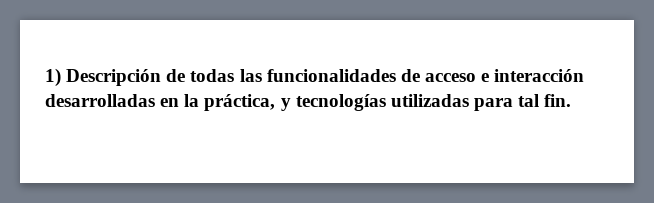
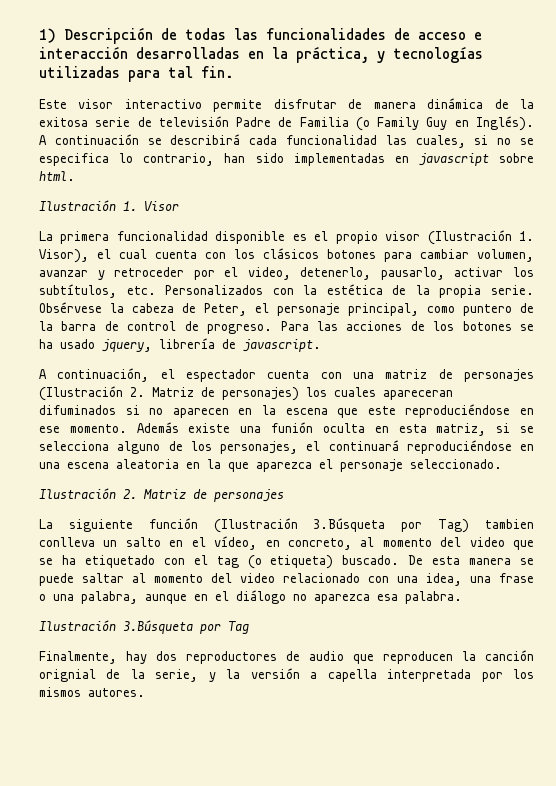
(572, 100) none -> [39,98,535,112] [39,116,534,131] [39,134,534,148] [39,153,534,166] [39,171,75,181] [39,200,179,211] [39,230,535,245] [39,248,534,263] [39,267,534,280] [39,284,534,298] [39,302,534,316] [39,321,535,334] [39,338,321,352] [39,368,534,382] [39,386,453,401] [39,404,534,418] [39,422,534,436] [39,440,534,454] [39,459,502,472] [39,488,284,502] [39,518,534,533] [39,536,534,550] [39,555,534,569] [39,573,534,586] [39,590,462,604] [39,620,249,634] [39,650,534,664] [39,668,534,682] [39,687,145,697] // Este visor interactivo permite disfrutar de manera dinámica de la exitosa serie de televisión Padre de Familia (o Family Guy en Inglés). A continuación se describirá cada funcionalidad las cuales, si no se especifica lo contrario, han sido implementadas en javascript sobre html. // Ilustración 1. Visor // La primera funcionalidad disponible es el propio visor (Ilustración 1. Visor), el cual cuenta con los clásicos botones para cambiar volumen, avanzar y retroceder por el video, detenerlo, pausarlo, activar los subtítulos, etc. Personalizados con la estética de la propia serie. Obsérvese la cabeza de Peter, el personaje principal, como puntero de la barra de control de progreso. Para las acciones de los botones se ha usado jquery, librería de javascript. // A continuación, el espectador cuenta con una matriz de personajes (Ilustración 2. Matriz de personajes) los cuales apareceran difuminados si no aparecen en la escena que este reproduciéndose en ese momento. Además existe una funión oculta en esta matriz, si se selecciona alguno de los personajes, el continuará reproduciéndose en una escena aleatoria en la que aparezca el personaje seleccionado. // Ilustración 2. Matriz de personajes // La siguiente función (Ilustración 3.Búsqueta por Tag) tambien conlleva un salto en el vídeo, en concreto, al momento del video que se ha etiquetado con el tag (o etiqueta) buscado. De esta manera se puede saltar al momento del video relacionado con una idea, una frase o una palabra, aunque en el diálogo no aparezca esa palabra. // Ilustración 3.Búsqueta por Tag // Finalmente, hay dos reproductores de audio que reproducen la canción orignial de la serie, y la versión a capella interpretada por los mismos autores.

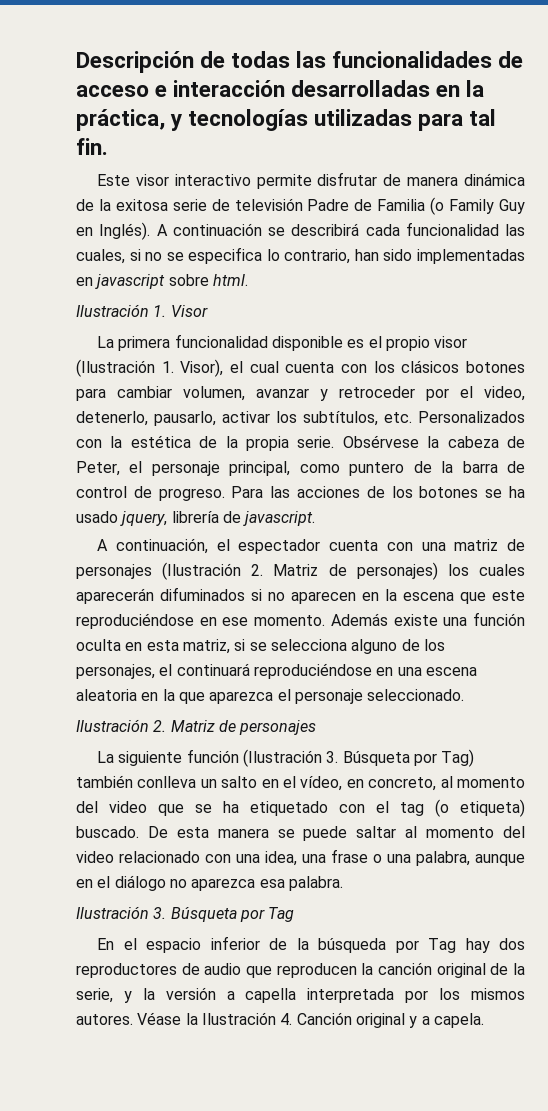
[39,28,56,43] 1) -> (76, 62) none
[383,390,453,400] apareceran -> [76,588,154,604] aparecerán
[271,422,314,433] funión -> [473,612,525,626] función
[313,518,386,532] 3.Búsqueta -> [326,751,410,766] 3. Búsqueta
[484,519,534,529] tambien -> [76,775,133,788] también
[123,620,193,634] 3.Búsqueta -> [153,907,237,922] 3. Búsqueta
[39,651,117,664] Finalmente, -> [97,936,457,953] En el espacio inferior de la búsqueda por Tag
[39,669,96,682] orignial -> [436,963,486,978] original
(145, 692) none -> [137,1012,484,1028] Véase la Ilustración 4. Canción original y a capela.

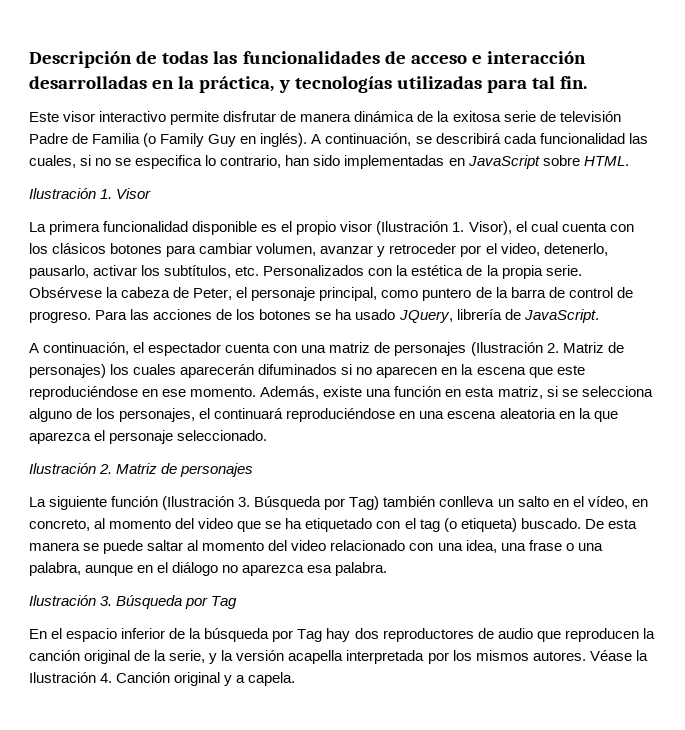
[99,222,262,240] Inglés). A continuación -> [260,133,412,147] inglés). A continuación,
[95,274,248,289] javascript sobre html. -> [467,155,629,169] JavaScript sobre HTML.
[120,511,168,526] jquery, -> [398,310,453,323] JQuery,
[243,511,316,526] javascript. -> [523,309,599,323] JavaScript.
[330,613,388,626] Además -> [260,386,320,399] Además,
[76,639,121,651] oculta -> (442, 391) none
[342,751,410,766] Búsqueta -> [254,496,322,510] Búsqueda
[170,907,237,922] Búsqueta -> [116,595,183,609] Búsqueda
[226,988,297,1003] a capella -> [288,650,344,664] acapella

